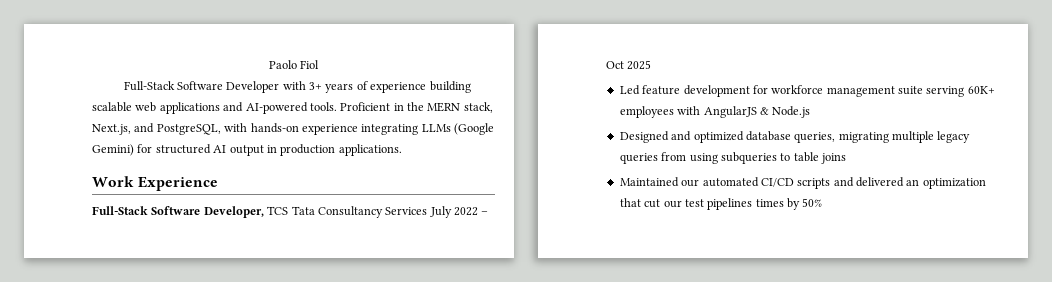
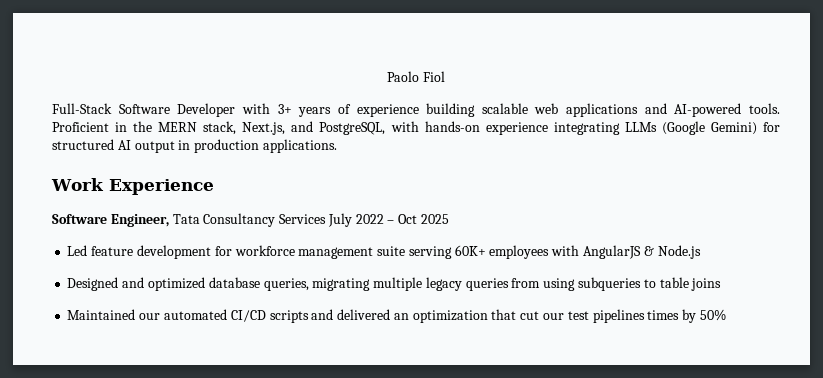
[92,206,289,218] Full-Stack Software Developer, TCS -> [52,214,169,227] Software Engineer,

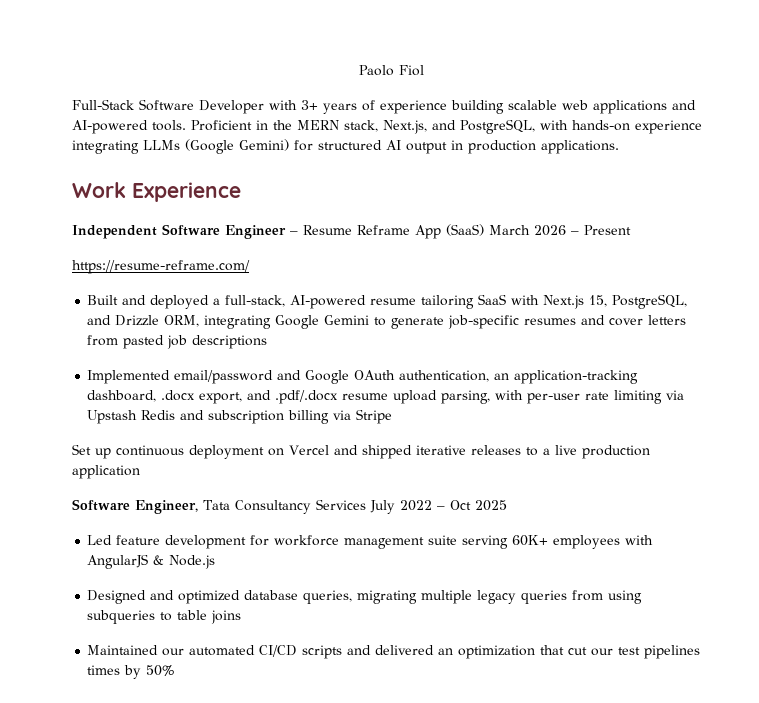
(214, 187) none -> [72,224,631,239] [72,260,250,274] [87,294,688,309] [87,315,687,329] [87,335,268,349] [87,370,639,384] [87,390,685,404] [87,409,393,424] [72,444,650,459] [72,465,140,479] // Independent Software Engineer – Resume Reframe App (SaaS) March 2026 – Present // https://resume-reframe.com/ // Built and deployed a full-stack, AI-powered resume tailoring SaaS with Next.js 15, PostgreSQL, and Drizzle ORM, integrating Google Gemini to generate job-specific resumes and cover letters from pasted job descriptions // Implemented email/password and Google OAuth authentication, an application-tracking dashboard, .docx export, and .pdf/.docx resume upload parsing, with per-user rate limiting via Upstash Redis and subscription billing via Stripe // Set up continuous deployment on Vercel and shipped iterative releases to a live production application

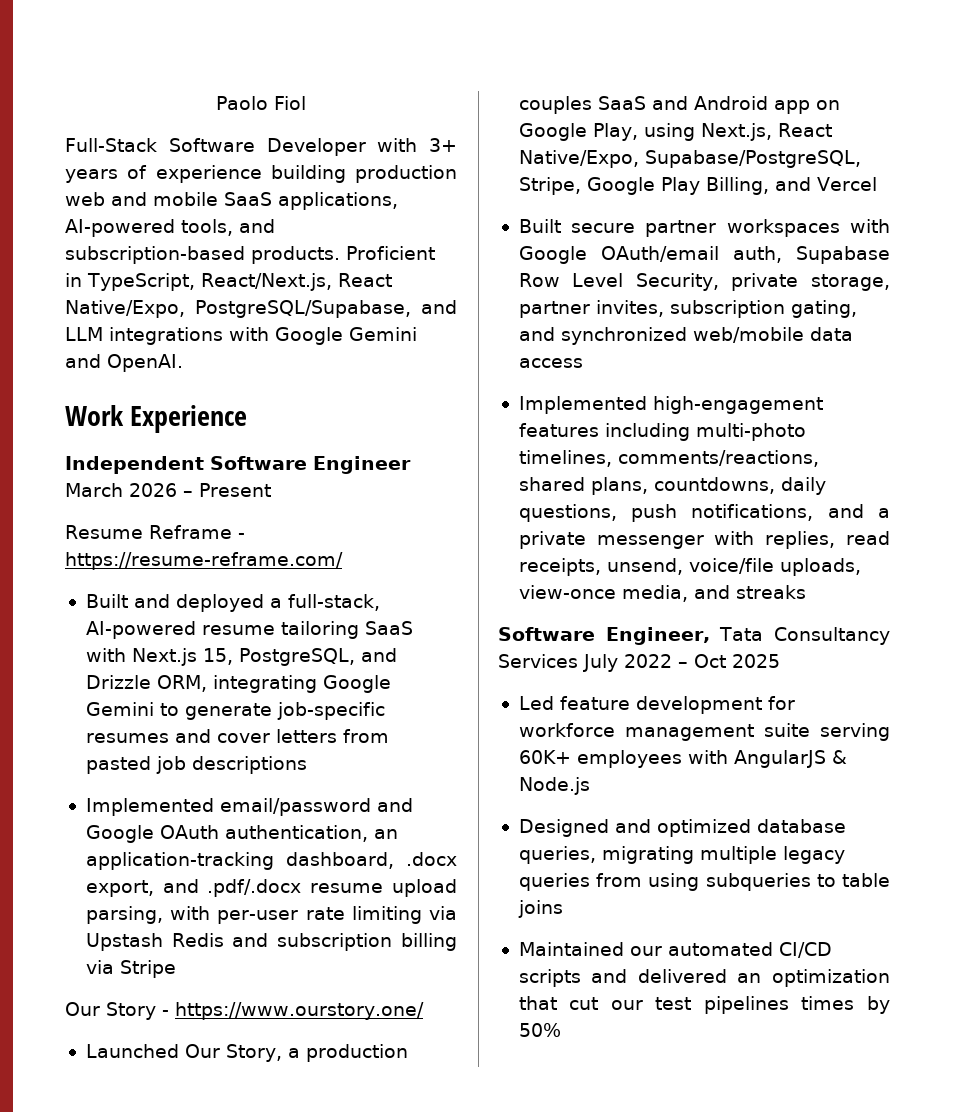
[508,100,696,114] [72,119,702,134] [72,139,619,154] scalable web applications and AI-powered tools. Proficient in the MERN stack, Next.js, and PostgreSQL, with hands-on experience integrating LLMs (Google Gemini) for structured AI output in production applications. -> [355,165,457,183] [65,192,398,210] [65,219,275,237] [65,246,435,264] [65,273,392,291] [65,300,457,318] [65,327,417,345] [65,354,183,372] production web and mobile SaaS applications, AI-powered tools, and subscription-based products. Proficient in TypeScript, React/Next.js, React Native/Expo, PostgreSQL/Supabase, and LLM integrations with Google Gemini and OpenAI.
[290,224,484,239] – Resume Reframe App (SaaS) -> (411, 465) none
(631, 230) none -> [65,525,245,539] Resume Reframe -
[72,444,650,459] [72,465,140,479] Set up continuous deployment on Vercel and shipped iterative releases to a live production application -> [65,1002,424,1020] [85,1044,408,1062] [518,96,840,114] [518,123,832,141] [518,150,861,168] [518,177,877,195] [518,219,890,237] [518,246,890,264] [518,273,890,291] [518,300,857,318] [518,327,853,345] [518,358,583,368] [518,396,823,414] [518,423,806,441] [518,450,819,467] [518,477,826,495] [518,504,890,522] [518,531,890,549] [518,558,861,576] [518,585,806,602] Our Story - https://www.ourstory.one/ // Launched Our Story, a production couples SaaS and Android app on Google Play, using Next.js, React Native/Expo, Supabase/PostgreSQL, Stripe, Google Play Billing, and Vercel // Built secure partner workspaces with Google OAuth/email auth, Supabase Row Level Security, private storage, partner invites, subscription gating, and synchronized web/mobile data access // Implemented high-engagement features including multi-photo timelines, comments/reactions, shared plans, countdowns, daily questions, push notifications, and a private messenger with replies, read receipts, unsend, voice/file uploads, view-once media, and streaks

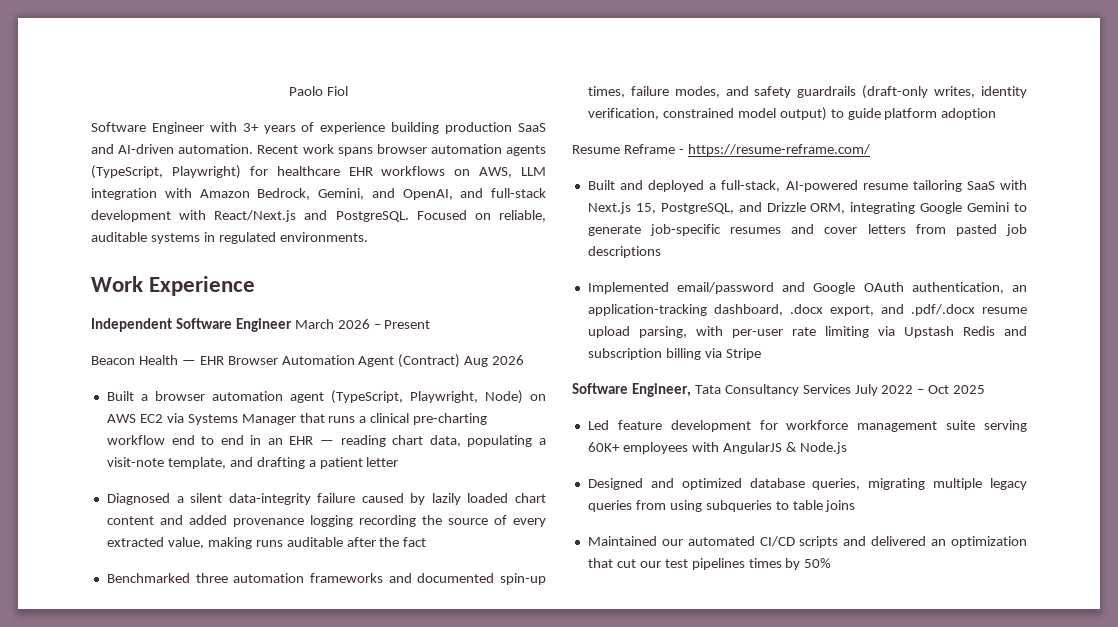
[65,138,366,156] Full-Stack Software Developer -> [91,122,204,134] Software Engineer
[65,192,398,210] [65,219,275,237] [65,246,435,264] [65,273,392,291] [65,300,457,318] [65,327,417,345] [65,354,183,372] web and mobile SaaS applications, AI-powered tools, and subscription-based products. Proficient in TypeScript, React/Next.js, React Native/Expo, PostgreSQL/Supabase, and LLM integrations with Google Gemini and OpenAI. -> [518,123,546,132] [91,144,546,156] [91,165,546,179] [91,188,546,200] [91,210,546,222] [91,232,368,244] SaaS and AI-driven automation. Recent work spans browser automation agents (TypeScript, Playwright) for healthcare EHR workflows on AWS, LLM integration with Amazon Bedrock, Gemini, and OpenAI, and full-stack development with React/Next.js and PostgreSQL. Focused on reliable, auditable systems in regulated environments.
(271, 490) none -> [91,354,525,368] [106,390,546,404] [106,413,488,425] [106,435,546,447] [106,457,399,469] [106,493,547,505] [106,515,546,527] [106,537,427,549] [106,573,546,585] [587,85,1027,99] [587,107,997,121] // Beacon Health — EHR Browser Automation Agent (Contract) Aug 2026 // Built a browser automation agent (TypeScript, Playwright, Node) on AWS EC2 via Systems Manager that runs a clinical pre-charting workflow end to end in an EHR — reading chart data, populating a visit-note template, and drafting a patient letter // Diagnosed a silent data-integrity failure caused by lazily loaded chart content and added provenance logging recording the source of every extracted value, making runs auditable after the fact // Benchmarked three automation frameworks and documented spin-up times, failure modes, and safety guardrails (draft-only writes, identity verification, constrained model output) to guide platform adoption
[65,1002,424,1020] [85,1044,408,1062] [518,96,840,114] [518,123,832,141] [518,150,861,168] [518,177,877,195] [518,219,890,237] [518,246,890,264] [518,273,890,291] [518,300,857,318] [518,327,853,345] [518,358,583,368] [518,396,823,414] [518,423,806,441] [518,450,819,467] [518,477,826,495] [518,504,890,522] [518,531,890,549] [518,558,861,576] [518,585,806,602] // Our Story - https://www.ourstory.one/ // Launched Our Story, a production couples SaaS and Android app on Google Play, using Next.js, React Native/Expo, Supabase/PostgreSQL, Stripe, Google Play Billing, and Vercel // Built secure partner workspaces with Google OAuth/email auth, Supabase Row Level Security, private storage, partner invites, subscription gating, and synchronized web/mobile data access // Implemented high-engagement features including multi-photo timelines, comments/reactions, shared plans, countdowns, daily questions, push notifications, and a private messenger with replies, read receipts, unsend, voice/file uploads, view-once media, and streaks -> (761, 354) none

